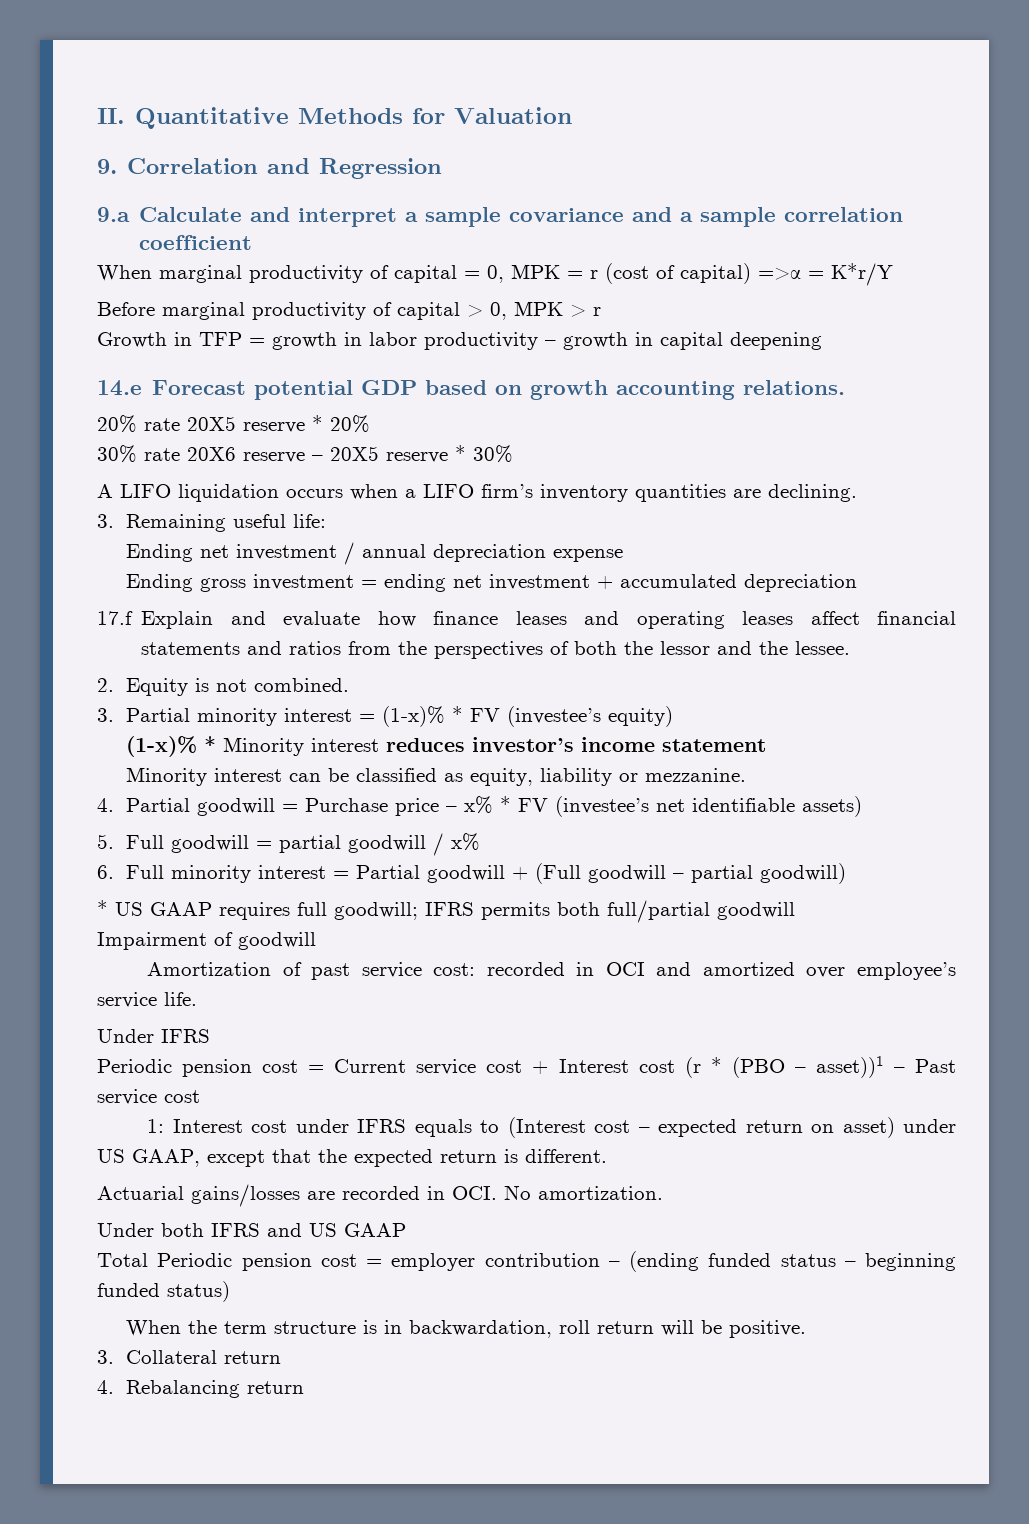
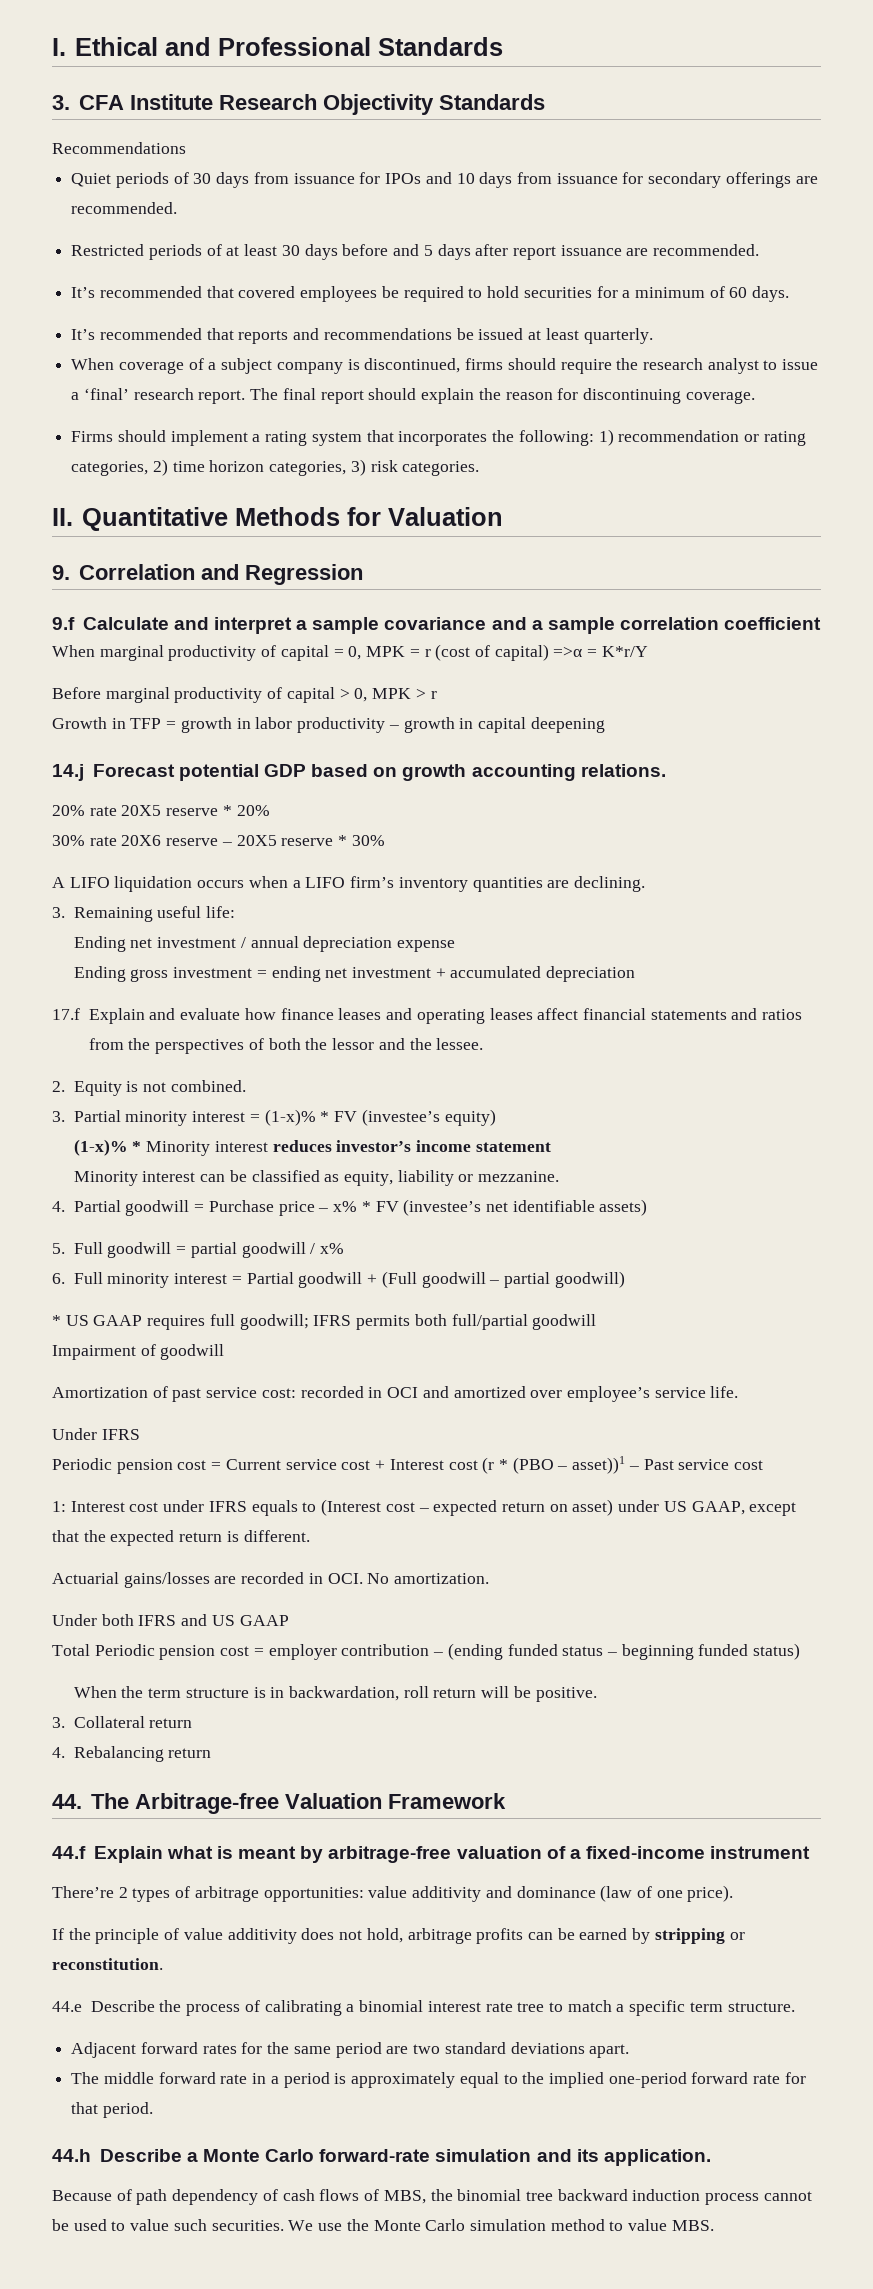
(97, 116) none -> [52,37,503,56] [52,94,545,115] [52,142,186,154] [71,172,818,188] [71,202,178,214] [71,244,760,260] [71,286,790,302] [71,328,653,344] [71,358,819,374] [71,388,755,404] [71,429,806,446] [71,459,480,476] I. Ethical and Professional Standards // 3. CFA Institute Research Objectivity Standards // Recommendations // Quiet periods of 30 days from issuance for IPOs and 10 days from issuance for secondary offerings are recommended. // Restricted periods of at least 30 days before and 5 days after report issuance are recommended. // It’s recommended that covered employees be required to hold securities for a minimum of 60 days. // It’s recommended that reports and recommendations be issued at least quarterly. // When coverage of a subject company is discontinued, firms should require the research analyst to issue a ‘final’ research report. The final report should explain the reason for discontinuing coverage. // Firms should implement a rating system that incorporates the following: 1) recommendation or rating categories, 2) time horizon categories, 3) risk categories. //
[97,207,130,222] 9.a -> [52,617,75,630] 9.f
[97,380,142,396] 14.e -> [52,764,84,781] 14.j
(304, 1387) none -> [52,1793,506,1814] [52,1846,811,1863] [52,1885,734,1902] [52,1928,745,1944] [52,1958,163,1970] [52,2000,795,2016] [71,2042,630,2058] [71,2072,806,2088] [71,2102,153,2118] [52,2149,711,2166] [52,2189,812,2205] [52,2219,714,2231] // 44. The Arbitrage-free Valuation Framework // 44.f Explain what is meant by arbitrage-free valuation of a fixed-income instrument // There’re 2 types of arbitrage opportunities: value additivity and dominance (law of one price). // If the principle of value additivity does not hold, arbitrage profits can be earned by stripping or reconstitution. // 44.e Describe the process of calibrating a binomial interest rate tree to match a specific term structure. // Adjacent forward rates for the same period are two standard deviations apart. // The middle forward rate in a period is approximately equal to the implied one-period forward rate for that period. // 44.h Describe a Monte Carlo forward-rate simulation and its application. // Because of path dependency of cash flows of MBS, the binomial tree backward induction process cannot be used to value such securities. We use the Monte Carlo simulation method to value MBS.

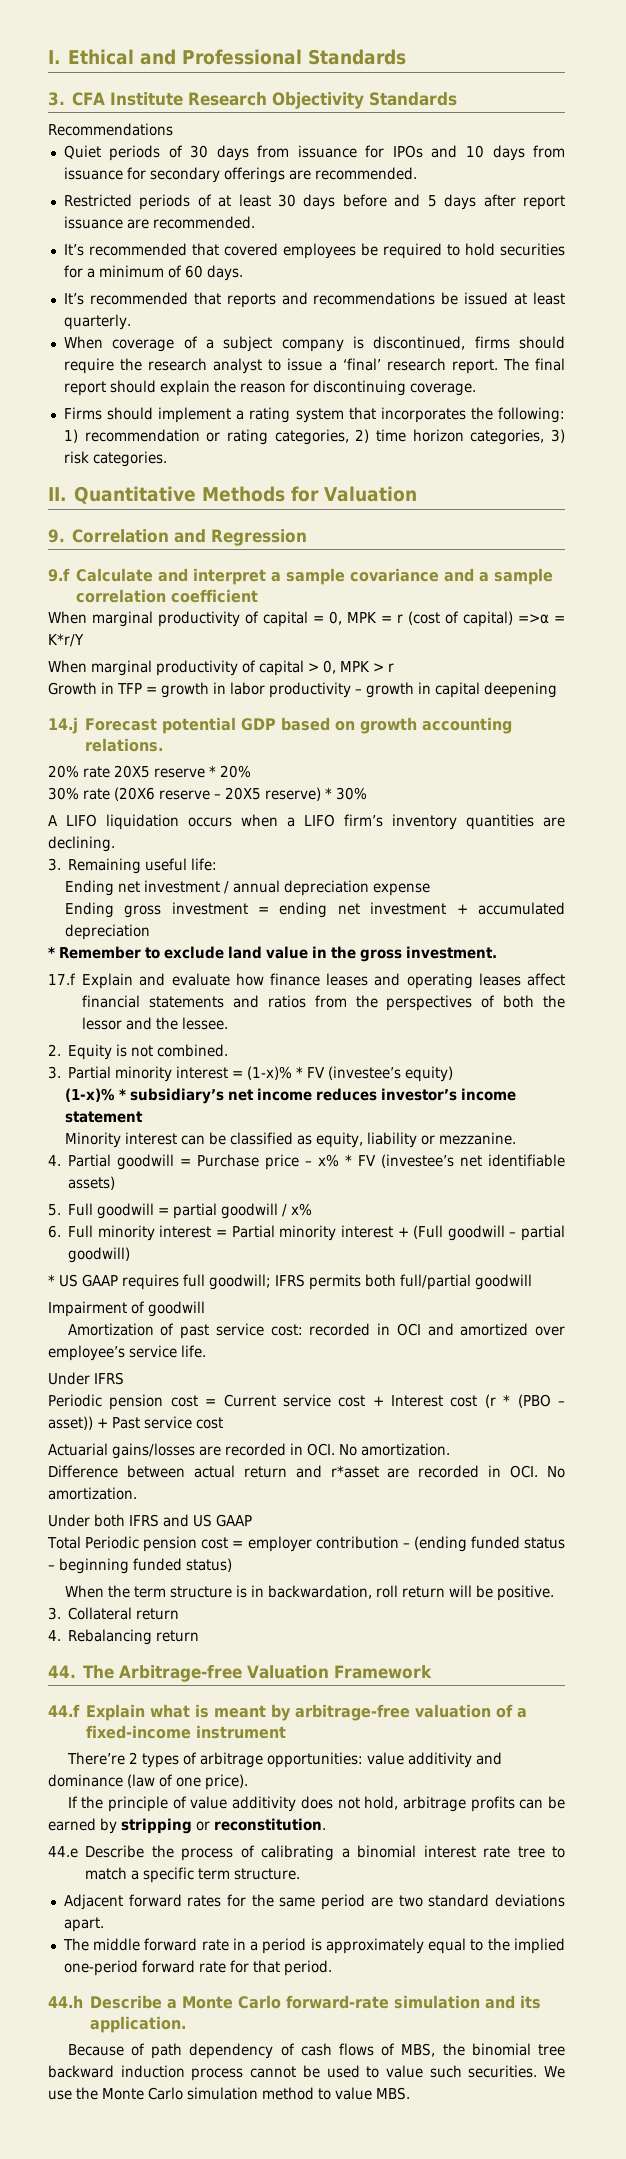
[52,687,101,699] Before -> [48,660,87,673] When
[121,835,162,846] 20X6 -> [114,787,155,801] (20X6
[281,838,334,846] reserve -> [265,787,321,801] reserve)
(636, 974) none -> [48,946,497,962] // * Remember to exclude land value in the gross investment.
[146,1141,268,1156] Minority interest -> [129,1088,312,1104] subsidiary’s net income
[298,1272,363,1288] goodwill -> [279,1225,393,1241] minority interest
[572,1456,639,1474] asset))1 – -> [48,1416,108,1430] asset)) +
[52,1499,797,1516] [52,1530,310,1546] // 1: Interest cost under IFRS equals to (Interest cost – expected return on asset) under US GAAP, except that the expected return is different. -> (223, 1423) none
(490, 1578) none -> [48,1465,565,1478] [48,1487,137,1500] // Difference between actual return and r*asset are recorded in OCI. No amortization.

